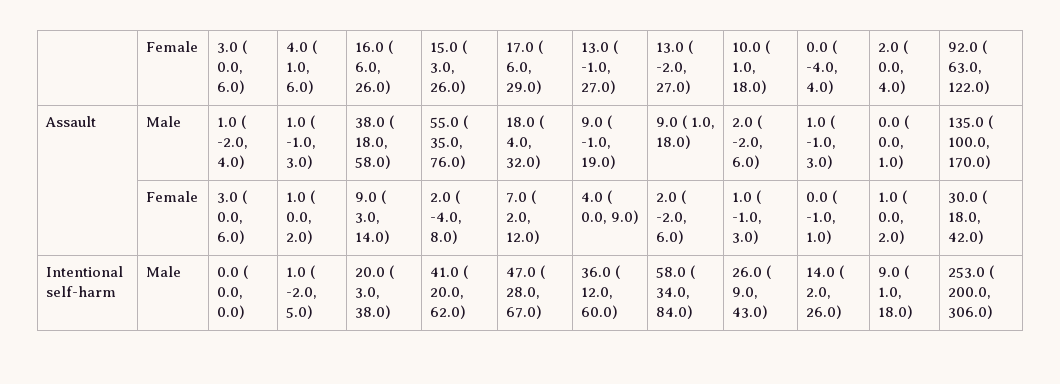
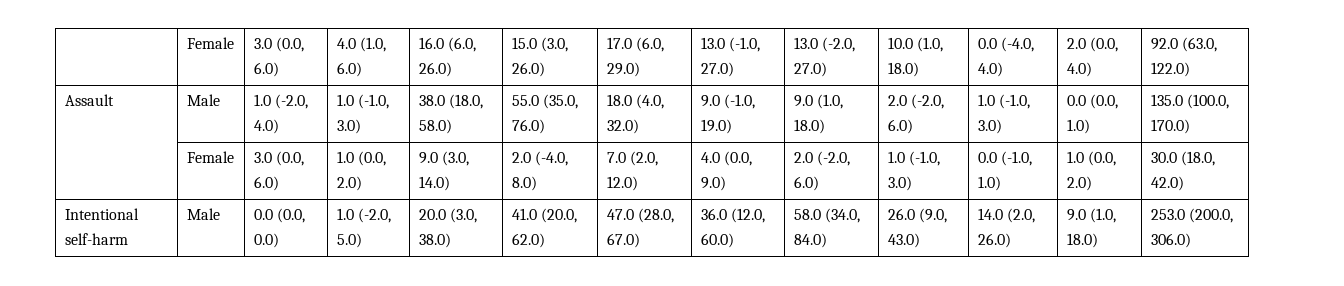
[145,41,198,52] [216,40,247,54] [216,62,243,74] | Female | 3.0 ( 0.0, -> [186,37,234,49] [253,37,304,52] | Female | 3.0 (0.0,
[311,40,317,54] [285,62,310,74] ( 1.0, -> [359,37,386,52] (1.0,
[387,40,393,54] [354,62,381,74] ( 6.0, -> [447,37,476,52] (6.0,
[461,40,467,54] [429,62,455,74] ( 3.0, -> [540,37,568,52] (3.0,
[537,40,543,54] [505,62,532,74] ( 6.0, -> [635,37,664,52] (6.0,
[612,40,618,54] [580,62,611,74] ( -1.0, -> [728,37,760,52] (-1.0,
[687,40,693,54] [655,62,687,74] ( -2.0, -> [821,37,855,52] (-2.0,
[764,40,770,54] [731,62,756,74] ( 1.0, -> [916,37,943,52] (1.0,
[831,40,837,54] [805,62,838,74] ( -4.0, -> [1000,37,1034,52] (-4.0,
[902,40,908,54] [877,62,904,74] ( 0.0, -> [1089,37,1118,52] (0.0,
[981,40,987,54] [947,62,982,74] ( 63.0, -> [1181,37,1217,52] (63.0,
[240,115,246,129] [216,137,248,149] ( -2.0, -> [274,94,308,109] (-2.0,
[309,115,315,129] [285,137,316,149] ( -1.0, -> [357,94,389,109] (-1.0,
[388,115,394,129] [354,137,388,149] ( 18.0, -> [448,94,483,109] (18.0,
[462,115,468,129] [429,137,463,149] ( 35.0, -> [542,94,578,109] (35.0,
[538,115,544,129] [505,137,532,149] ( 4.0, -> [635,94,664,109] (4.0,
[606,115,612,129] [580,137,611,149] ( -1.0, -> [723,94,755,109] (-1.0,
[681,115,715,129] ( 1.0, -> [816,94,843,109] (1.0,
[756,115,762,129] [731,137,763,149] [731,155,760,169] [805,115,835,129] [805,137,836,149] [805,155,833,169] [877,115,909,129] [877,137,904,149] ( -2.0, 6.0) | 1.0 ( -1.0, 3.0) | 0.0 ( 0.0, -> [910,94,944,109] [887,119,913,134] [977,94,1030,109] [977,119,1002,134] [1066,94,1118,109] (-2.0, 6.0) | 1.0 (-1.0, 3.0) | 0.0 (0.0,
[987,115,993,129] [947,137,990,149] ( 100.0, -> [1186,94,1229,109] (100.0,
[241,190,247,204] [216,212,243,224] [216,230,245,244] [285,190,315,204] [285,212,312,224] ( 0.0, 6.0) | 1.0 ( 0.0, -> [275,151,304,166] [253,176,279,191] [336,151,386,166] (0.0, 6.0) | 1.0 (0.0,
[380,190,386,204] [354,212,380,224] ( 3.0, -> [441,151,469,166] (3.0,
[454,190,460,204] [429,212,462,224] ( -4.0, -> [534,151,568,166] (-4.0,
[530,190,536,204] [505,212,531,224] ( 2.0, -> [629,151,658,166] (2.0,
[606,190,612,204] [580,212,607,224] ( 0.0, -> [723,151,752,166] (0.0,
[680,190,686,204] [655,212,687,224] [655,230,684,244] [731,190,761,204] [731,212,762,224] [731,230,759,244] [805,190,837,204] [805,212,836,224] ( -2.0, 6.0) | 1.0 ( -1.0, 3.0) | 0.0 ( -1.0, -> [816,151,850,166] [793,176,819,191] [887,151,940,166] [887,176,912,191] [977,151,1032,166] (-2.0, 6.0) | 1.0 (-1.0, 3.0) | 0.0 (-1.0,
[901,190,907,204] [877,212,904,224] ( 0.0, -> [1087,151,1116,166] (0.0,
[981,190,987,204] [947,212,981,224] ( 18.0, -> [1180,151,1215,166] (18.0,
[242,265,248,279] [216,287,243,299] ( 0.0, -> [276,208,305,223] (0.0,
[309,265,315,279] [285,287,317,299] ( -2.0, -> [357,208,391,223] (-2.0,
[388,265,394,279] [354,287,380,299] ( 3.0, -> [449,208,477,223] (3.0,
[462,265,468,279] [429,287,464,299] ( 20.0, -> [540,208,577,223] (20.0,
[539,265,545,279] [505,287,540,299] ( 28.0, -> [637,208,674,223] (28.0,
[614,265,620,279] [580,287,613,299] ( 12.0, -> [730,208,765,223] (12.0,
[689,265,695,279] [655,287,690,299] ( 34.0, -> [824,208,860,223] (34.0,
[765,265,771,279] [731,287,758,299] ( 9.0, -> [918,208,947,223] (9.0,
[838,265,844,279] [805,287,831,299] ( 2.0, -> [1006,208,1035,223] (2.0,
[903,265,909,279] [877,287,902,299] ( 1.0, -> [1089,208,1116,223] (1.0,
[988,265,994,279] [947,287,991,299] ( 200.0, -> [1188,208,1233,223] (200.0,

